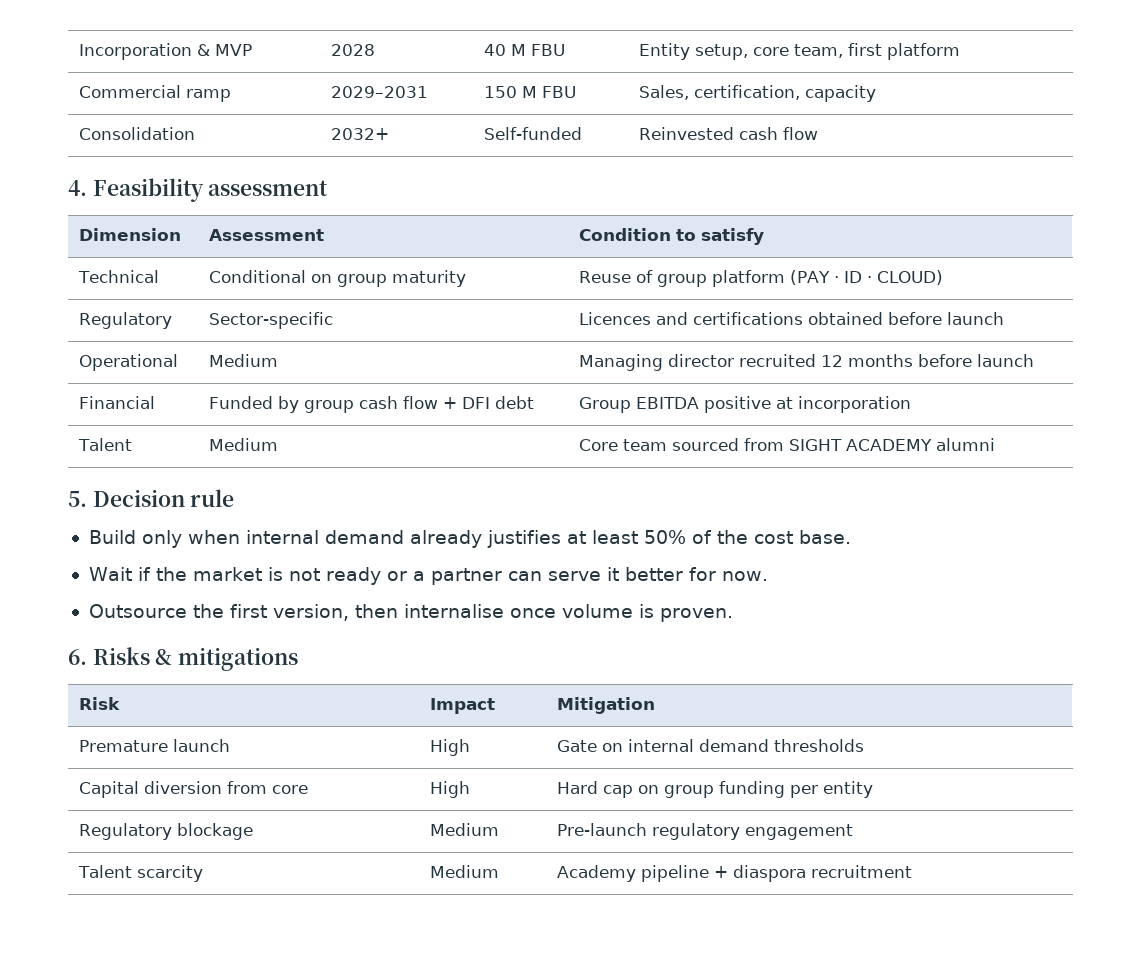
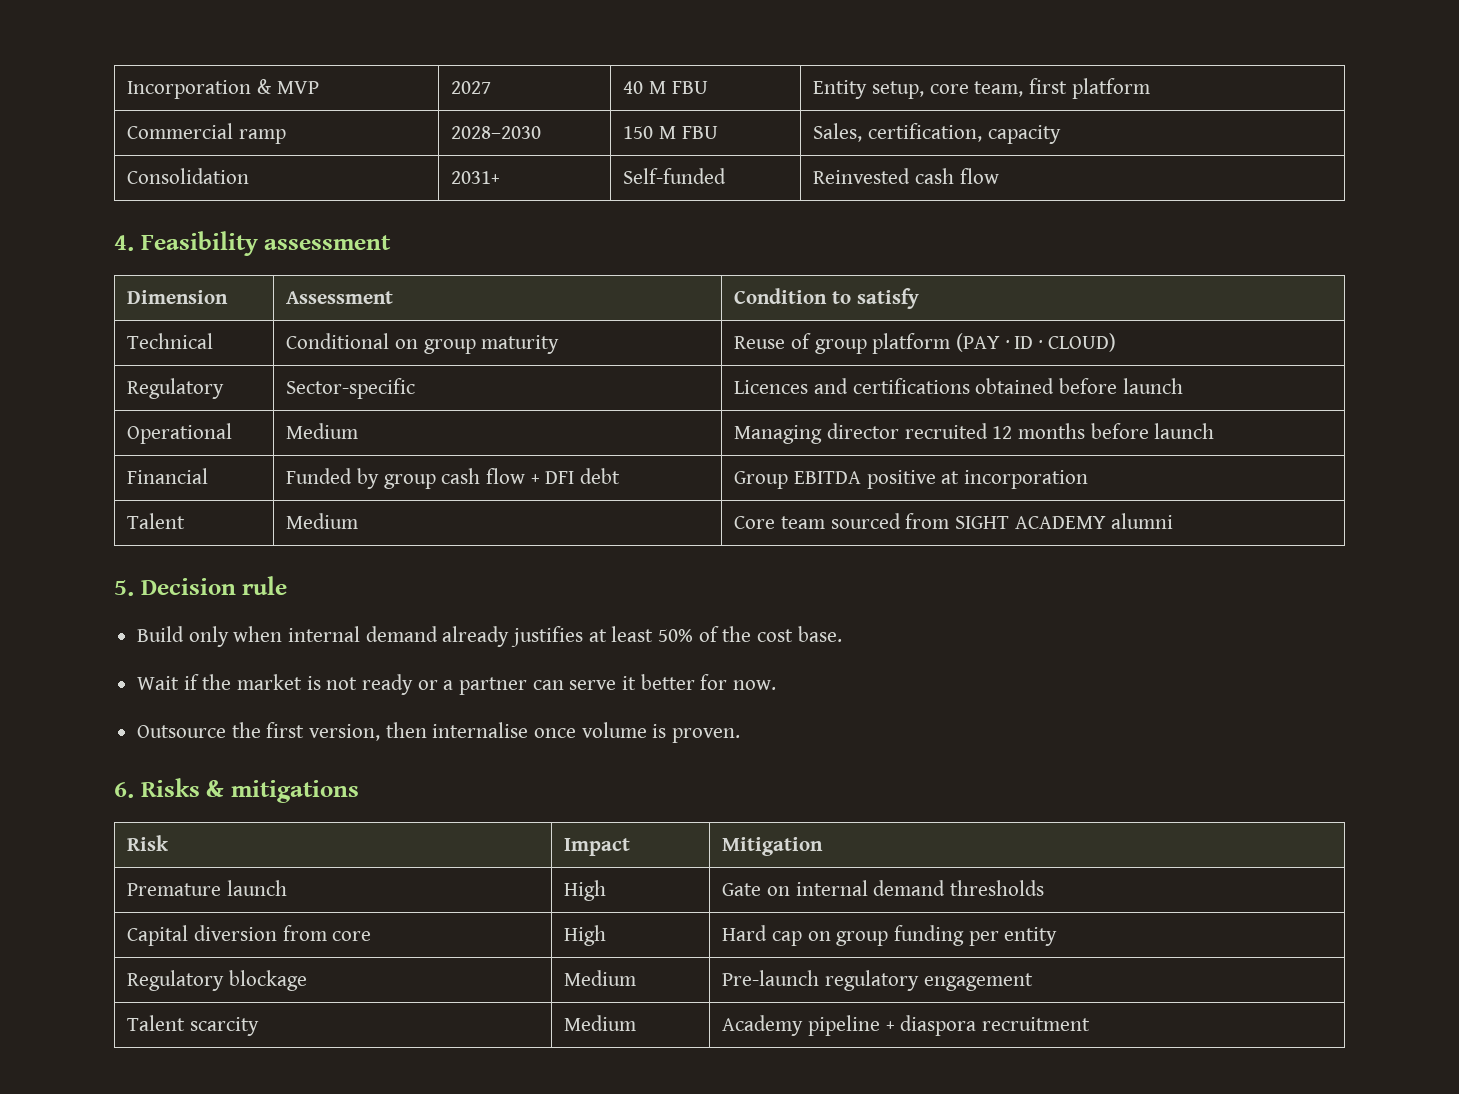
[331,44,376,56] 2028 -> [451,81,492,94] 2027
[331,86,429,98] 2029–2031 -> [451,126,542,139] 2028–2030
[331,128,390,140] 2032+ -> [451,171,501,184] 2031+

